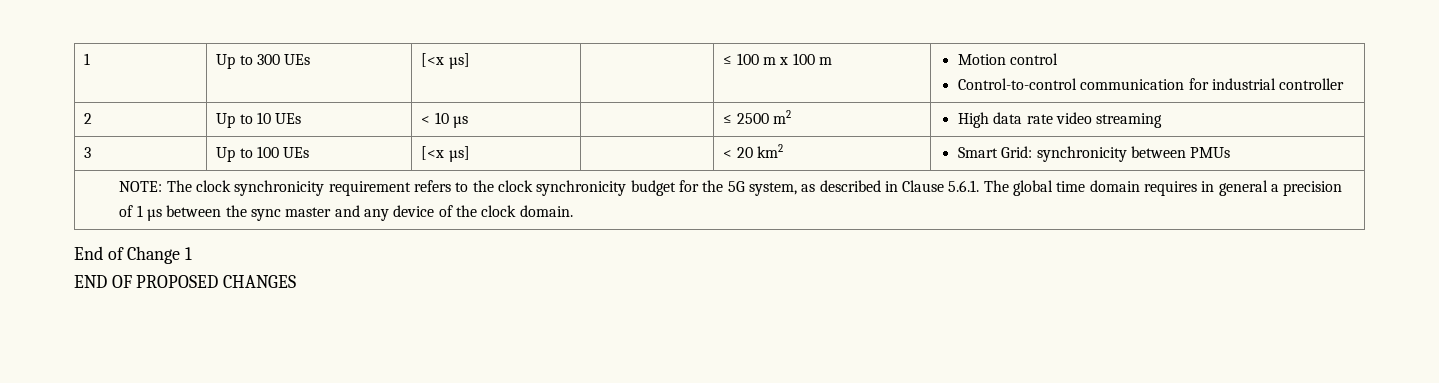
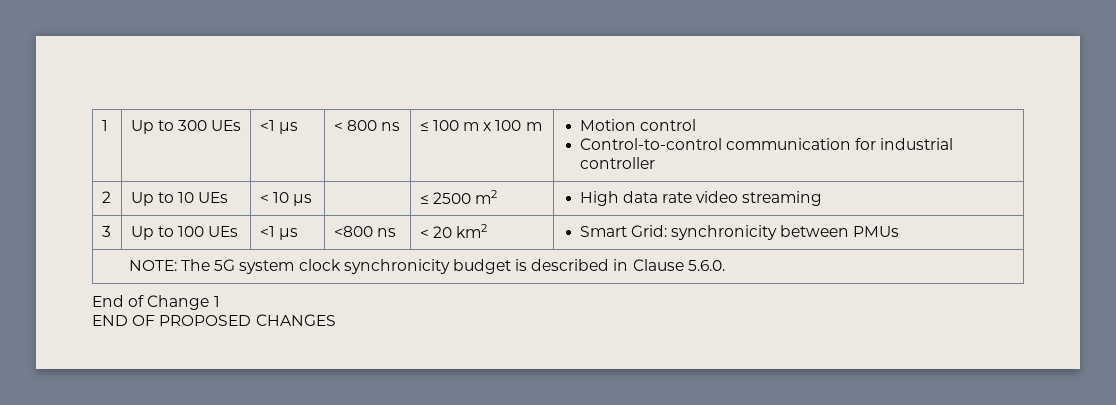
[421,53,470,69] [<x µs] | -> [259,120,298,134] [333,120,400,131] <1 µs | < 800 ns
[421,146,470,162] [<x µs] | -> [259,226,298,240] [333,226,396,237] <1 µs | <800 ns
[196,180,1343,196] [119,205,573,221] clock synchronicity requirement refers to the clock synchronicity budget for the 5G system, as described in Clause 5.6.1. The global time domain requires in general a precision of 1 µs between the sync master and any device of the clock domain. -> [214,259,725,274] 5G system clock synchronicity budget is described in Clause 5.6.0.

